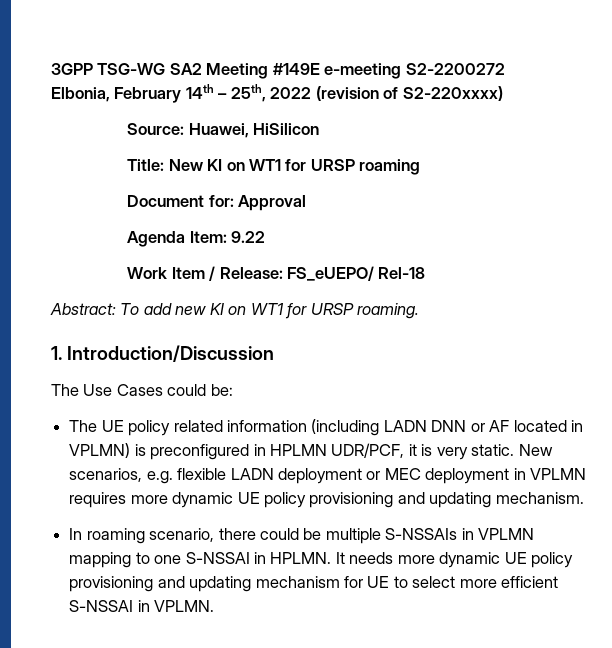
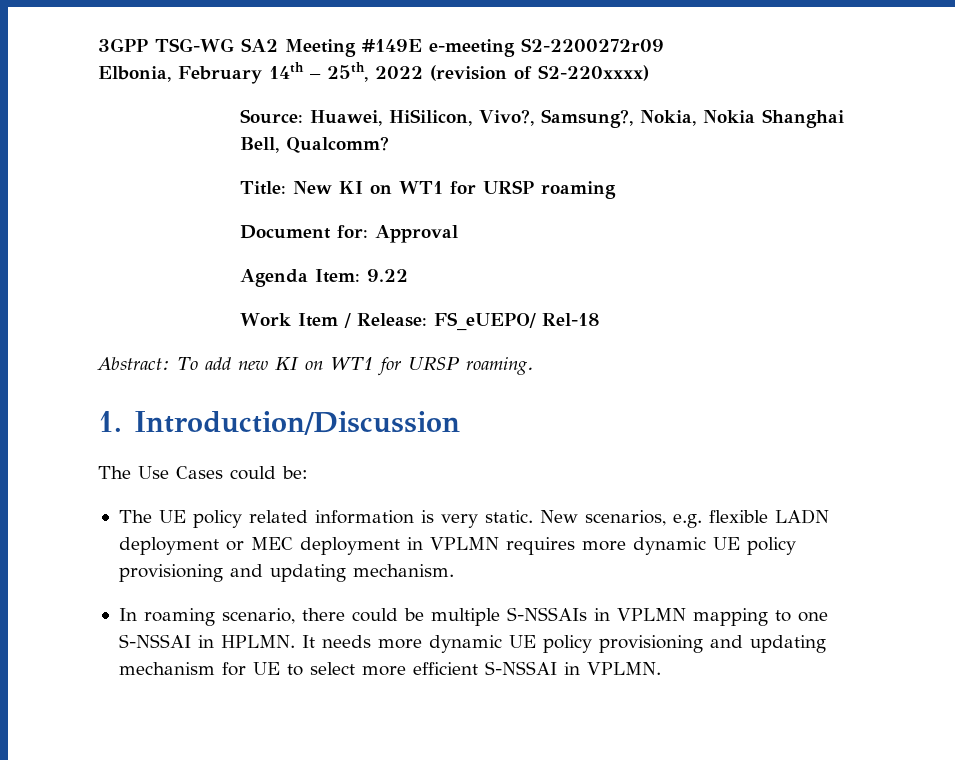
[405,63,505,75] S2-2200272 -> [521,38,664,52] S2-2200272r09
[253,123,320,135] HiSilicon -> [388,109,844,128] [239,136,389,153] HiSilicon, Vivo?, Samsung?, Nokia, Nokia Shanghai Bell, Qualcomm?
[311,419,584,436] [69,443,417,460] (including LADN DNN or AF located in VPLMN) is preconfigured in HPLMN UDR/PCF, it -> (414, 517) none

